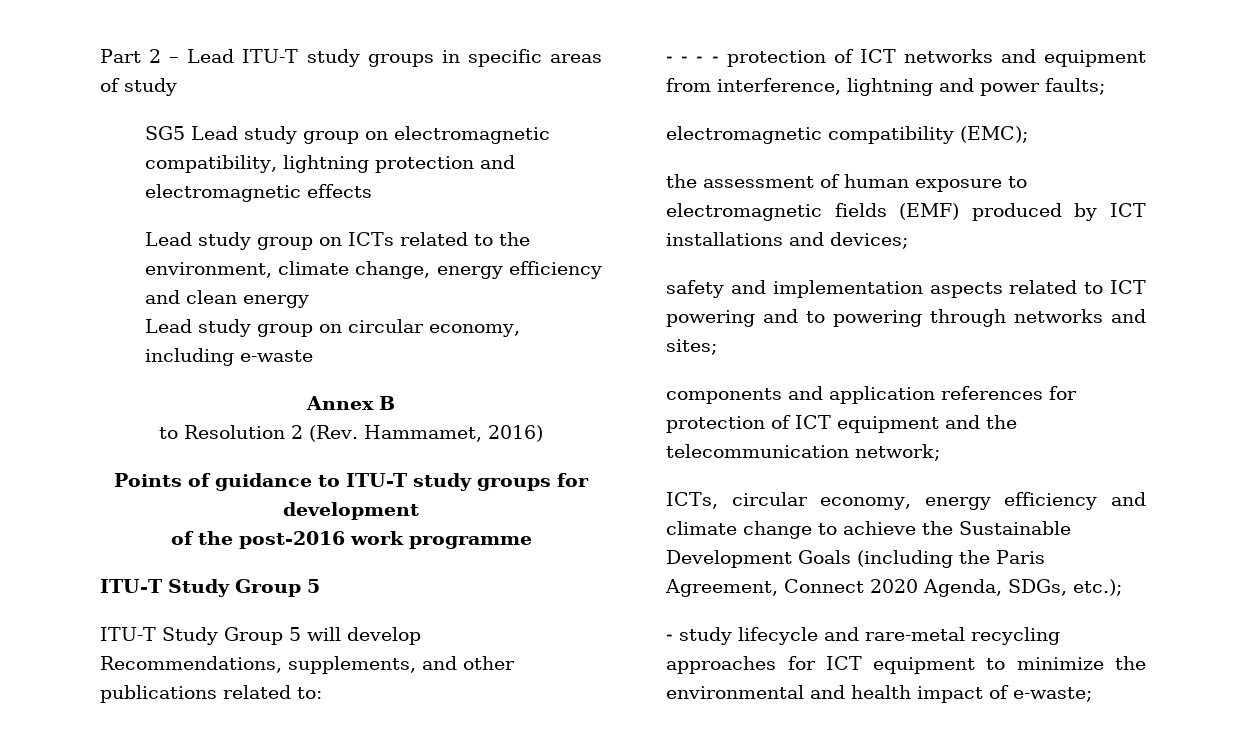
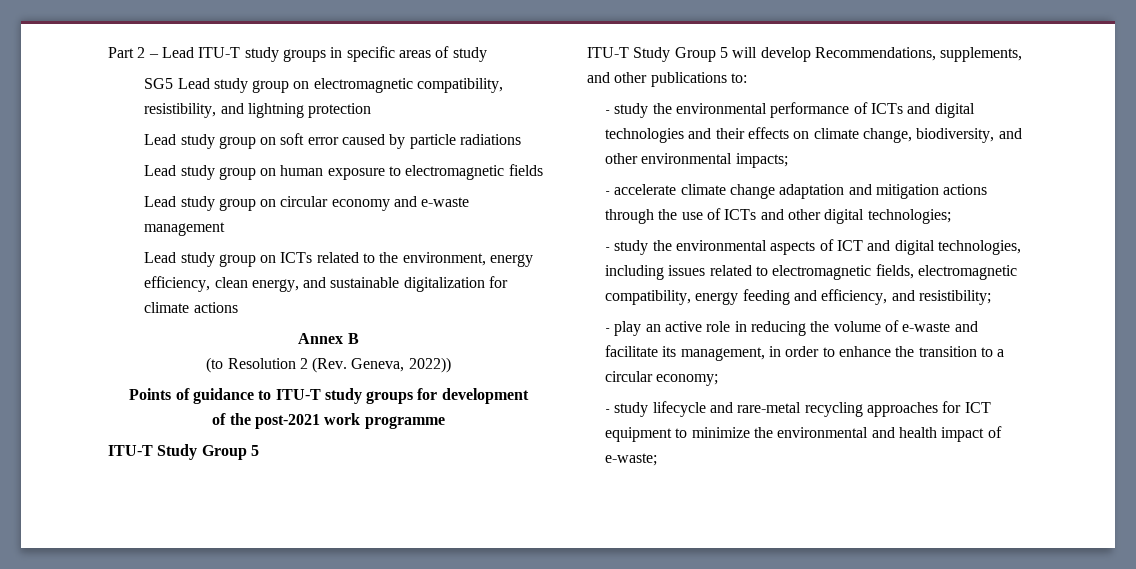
(277, 164) none -> [144,103,244,118] resistibility, and
[479,155,515,169] [144,184,372,202] and electromagnetic effects -> [144,133,522,149] [144,164,543,180] [144,196,470,211] [144,222,226,236] // Lead study group on soft error caused by particle radiations // Lead study group on human exposure to electromagnetic fields // Lead study group on circular economy and e-waste management
[278,261,602,279] [144,290,309,308] [144,319,520,337] [144,348,313,366] climate change, energy efficiency and clean energy // Lead study group on circular economy, including e-waste -> [490,254,534,267] [144,276,509,292] [144,302,238,313] energy efficiency, clean energy, and sustainable digitalization for climate actions
[159,427,179,439] to -> [206,357,224,373] (to
[363,425,543,442] Hammamet, 2016) -> [351,357,451,373] Geneva, 2022))
[238,531,345,549] post-2016 -> [255,414,320,429] post-2021
[223,685,291,699] related -> (727, 79) none
[681,49,1146,67] [666,78,1106,96] [666,126,1029,144] [666,174,1028,192] [666,203,1146,221] [666,232,909,249] [666,280,1146,298] [666,309,1146,327] [666,339,718,355] [666,386,1078,404] [666,415,1018,433] [666,444,941,461] [666,492,1146,510] [666,521,1072,539] [666,550,1046,568] [665,579,1123,597] ˗ ˗ ˗ protection of ICT networks and equipment from interference, lightning and power faults; // electromagnetic compatibility (EMC); // the assessment of human exposure to electromagnetic fields (EMF) produced by ICT installations and devices; // safety and implementation aspects related to ICT powering and to powering through networks and sites; // components and application references for protection of ICT equipment and the telecommunication network; // ICTs, circular economy, energy efficiency and climate change to achieve the Sustainable Development Goals (including the Paris Agreement, Connect 2020 Agenda, SDGs, etc.); -> [614,102,975,118] [605,127,1022,143] [605,153,788,168] [605,184,988,199] [605,208,951,224] [605,239,1021,255] [605,264,1018,280] [605,289,992,305] [605,320,978,336] [605,345,1005,361] [605,371,719,386] study the environmental performance of ICTs and digital technologies and their effects on climate change, biodiversity, and other environmental impacts; // ˗ accelerate climate change adaptation and mitigation actions through the use of ICTs and other digital technologies; // ˗ study the environmental aspects of ICT and digital technologies, including issues related to electromagnetic fields, electromagnetic compatibility, energy feeding and efficiency, and resistibility; // ˗ play an active role in reducing the volume of e-waste and facilitate its management, in order to enhance the transition to a circular economy;

